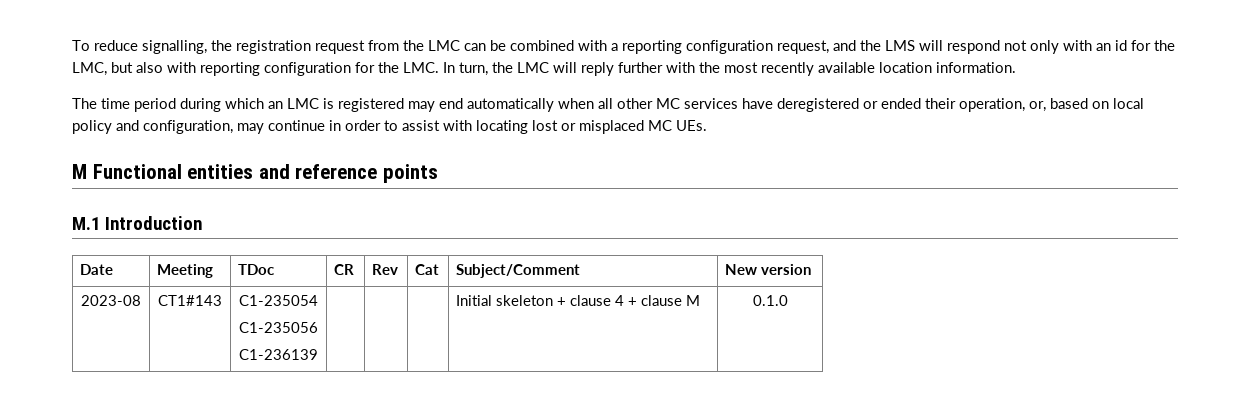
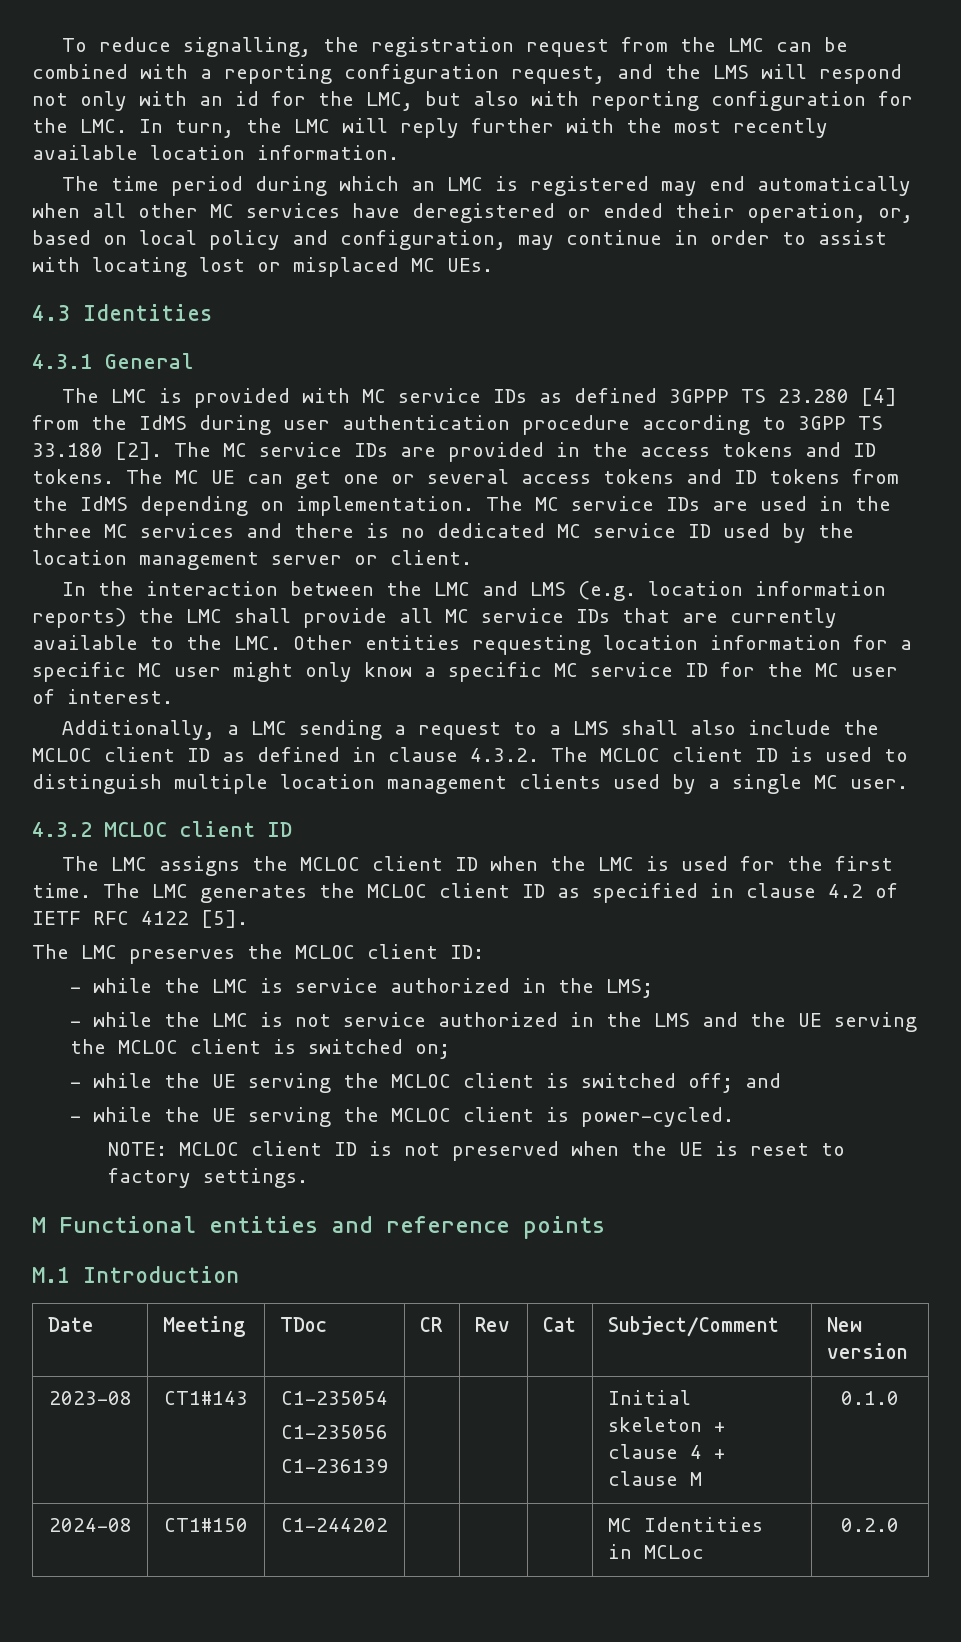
(707, 125) none -> [32,304,212,321] [32,353,194,369] [62,388,898,408] [32,415,883,435] [32,442,876,462] [32,469,899,489] [32,496,891,516] [32,523,854,543] [32,550,472,570] [62,581,887,601] [32,608,837,628] [32,635,912,655] [32,662,898,682] [32,689,173,704] [62,720,880,740] [32,747,908,762] [32,774,908,794] [32,821,292,837] [62,856,894,876] [32,883,898,903] [32,910,248,928] [32,944,484,964] [69,978,653,998] [69,1012,917,1032] [69,1039,450,1059] [69,1073,781,1093] [69,1107,734,1127] [107,1141,845,1161] [107,1168,308,1188] // 4.3 Identities // 4.3.1 General // The LMC is provided with MC service IDs as defined 3GPPP TS 23.280 [4] from the IdMS during user authentication procedure according to 3GPP TS 33.180 [2]. The MC service IDs are provided in the access tokens and ID tokens. The MC UE can get one or several access tokens and ID tokens from the IdMS depending on implementation. The MC service IDs are used in the three MC services and there is no dedicated MC service ID used by the location management server or client. // In the interaction between the LMC and LMS (e.g. location information reports) the LMC shall provide all MC service IDs that are currently available to the LMC. Other entities requesting location information for a specific MC user might only know a specific MC service ID for the MC user of interest. // Additionally, a LMC sending a request to a LMS shall also include the MCLOC client ID as defined in clause 4.3.2. The MCLOC client ID is used to distinguish multiple location management clients used by a single MC user. // 4.3.2 MCLOC client ID // The LMC assigns the MCLOC client ID when the LMC is used for the first time. The LMC generates the MCLOC client ID as specified in clause 4.2 of IETF RFC 4122 [5]. // The LMC preserves the MCLOC client ID: // - while the LMC is service authorized in the LMS; // - while the LMC is not service authorized in the LMS and the UE serving the MCLOC client is switched on; // - while the UE serving the MCLOC client is switched off; and // - while the UE serving the MCLOC client is power-cycled. // NOTE: MCLOC client ID is not preserved when the UE is reset to factory settings.
(788, 300) none -> [48,1518,132,1532] [164,1518,248,1532] [281,1518,388,1532] [607,1517,763,1532] [607,1544,704,1559] [841,1518,899,1532] // 2024-08 | CT1#150 | C1-244202 | | | | MC Identities in MCLoc | 0.2.0

